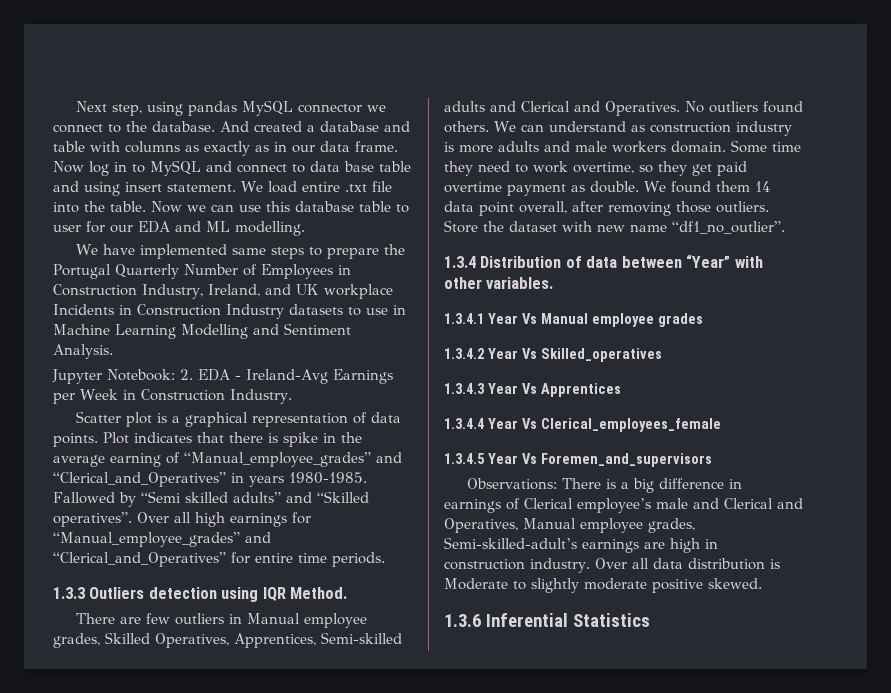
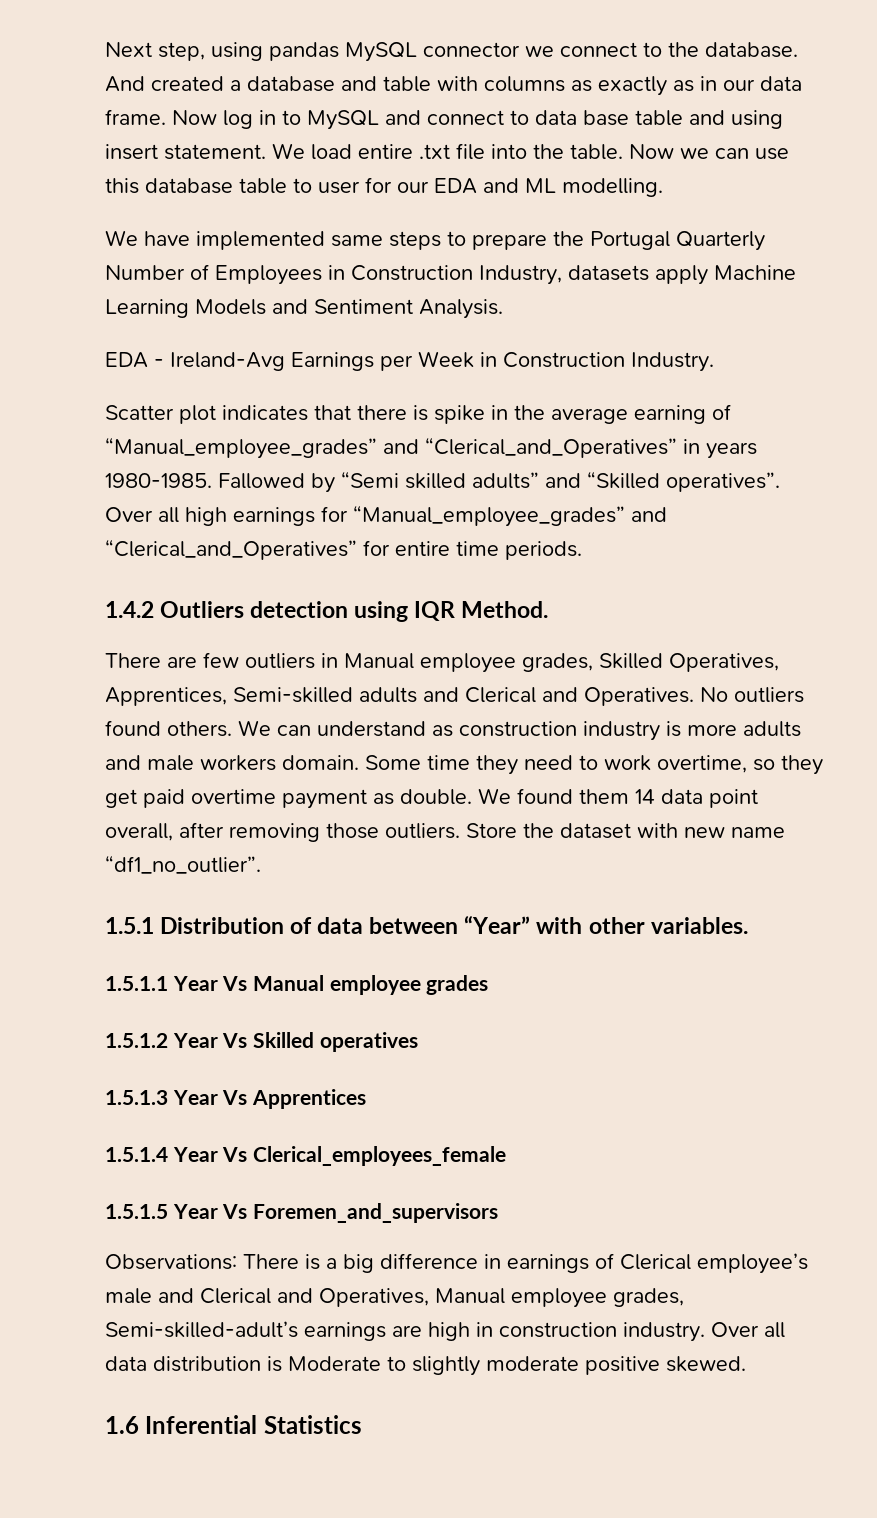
[207,284,393,299] [53,304,406,319] Ireland, and UK workplace Incidents in Construction Industry datasets to use in -> [568,265,708,285] datasets apply
[181,324,248,339] Modelling -> [195,299,266,315] Models
[52,369,193,384] Jupyter Notebook: 2. -> (503, 309) none
[157,412,402,427] [53,432,129,447] is a graphical representation of data points. Plot -> (216, 414) none
[53,587,85,599] 1.3.3 -> [105,601,154,618] 1.4.2
[444,256,476,268] 1.3.4 -> [105,917,154,934] 1.5.1
[444,313,484,324] 1.3.4.1 -> [105,976,168,991] 1.5.1.1
[444,348,662,362] [444,383,485,394] 1.3.4.2 Year Vs Skilled_operatives // 1.3.4.3 -> [105,1032,418,1052] [105,1090,168,1105] 1.5.1.2 Year Vs Skilled operatives // 1.5.1.3
[444,418,484,429] 1.3.4.4 -> [105,1147,168,1162] 1.5.1.4
[444,453,485,464] 1.3.4.5 -> [105,1204,168,1219] 1.5.1.5
[444,614,481,627] 1.3.6 -> [105,1416,139,1434] 1.6

